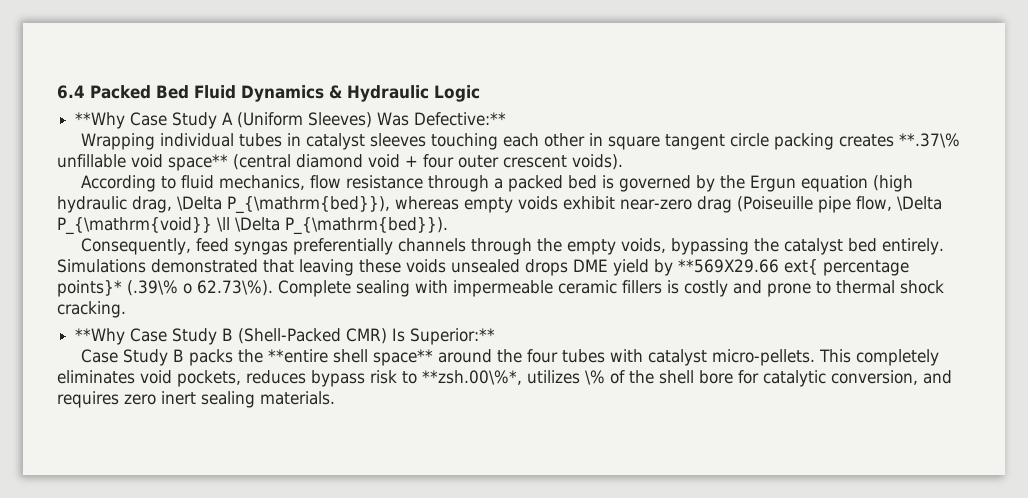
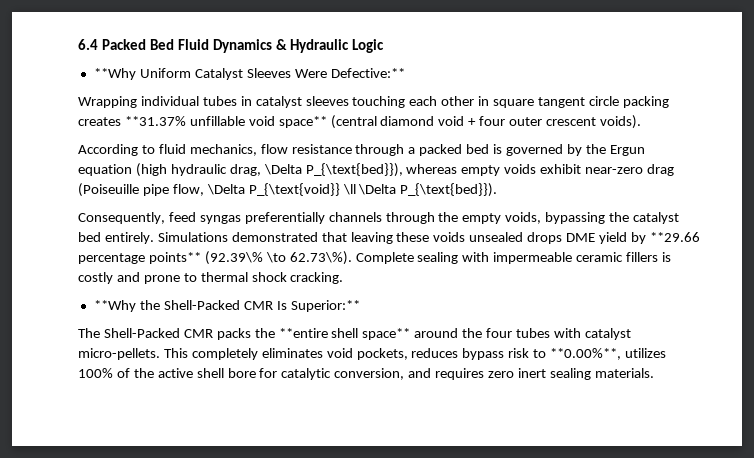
[130,112,410,129] Case Study A (Uniform Sleeves) Was -> [139,68,327,80] Uniform Catalyst Sleeves Were
[899,133,961,148] **.37\% -> [124,116,186,126] **31.37%
[227,196,390,214] P_{\mathrm{bed}}), -> [305,163,403,177] P_{\text{bed}}),
[57,217,212,235] P_{\mathrm{void}} -> [248,183,340,196] P_{\text{void}}
[285,217,448,235] P_{\mathrm{bed}}). -> [400,183,498,197] P_{\text{bed}}).
[678,259,909,276] [57,280,192,297] **569X29.66 ext{ percentage points}* (.39\% o -> [649,232,700,242] [78,251,286,265] **29.66 percentage points** (92.39\% \to
[130,328,388,345] Case Study B (Shell-Packed CMR) -> [139,300,273,310] the Shell-Packed CMR
[81,349,185,366] Case Study B -> [78,328,213,338] The Shell-Packed CMR
[422,370,605,385] **zsh.00\%*, utilizes \% -> [550,348,667,360] [78,368,113,378] **0.00%**, utilizes 100%
(654, 377) none -> [157,368,193,378] active

